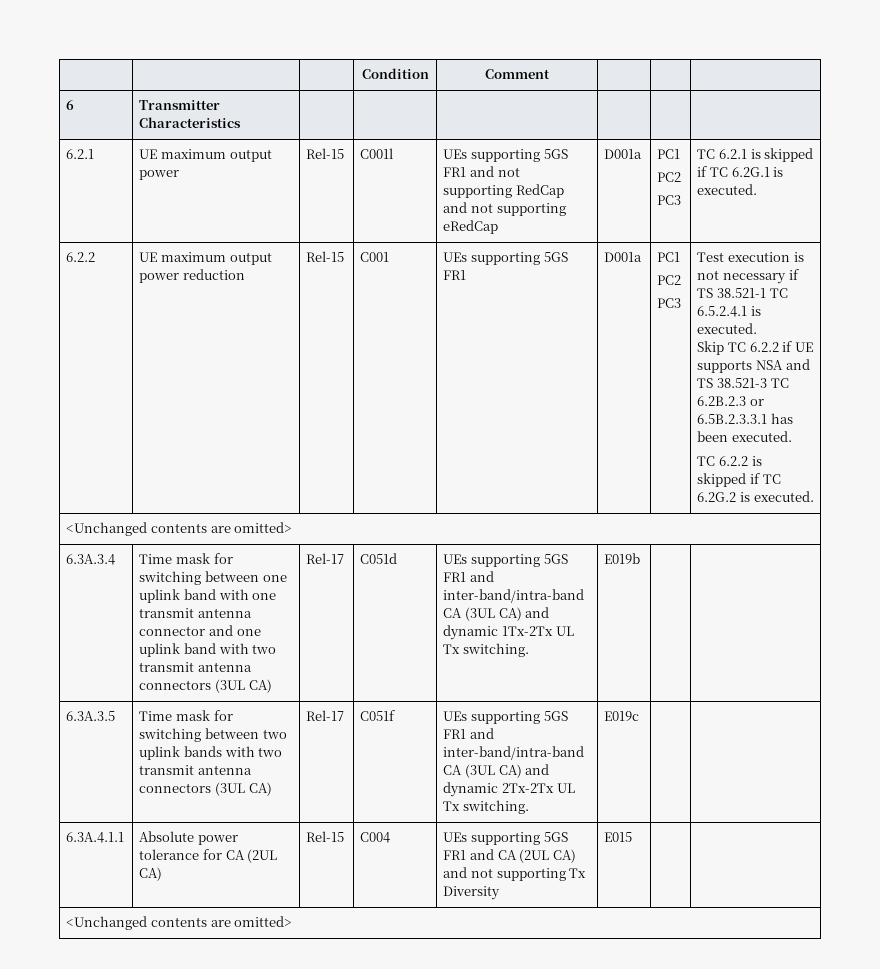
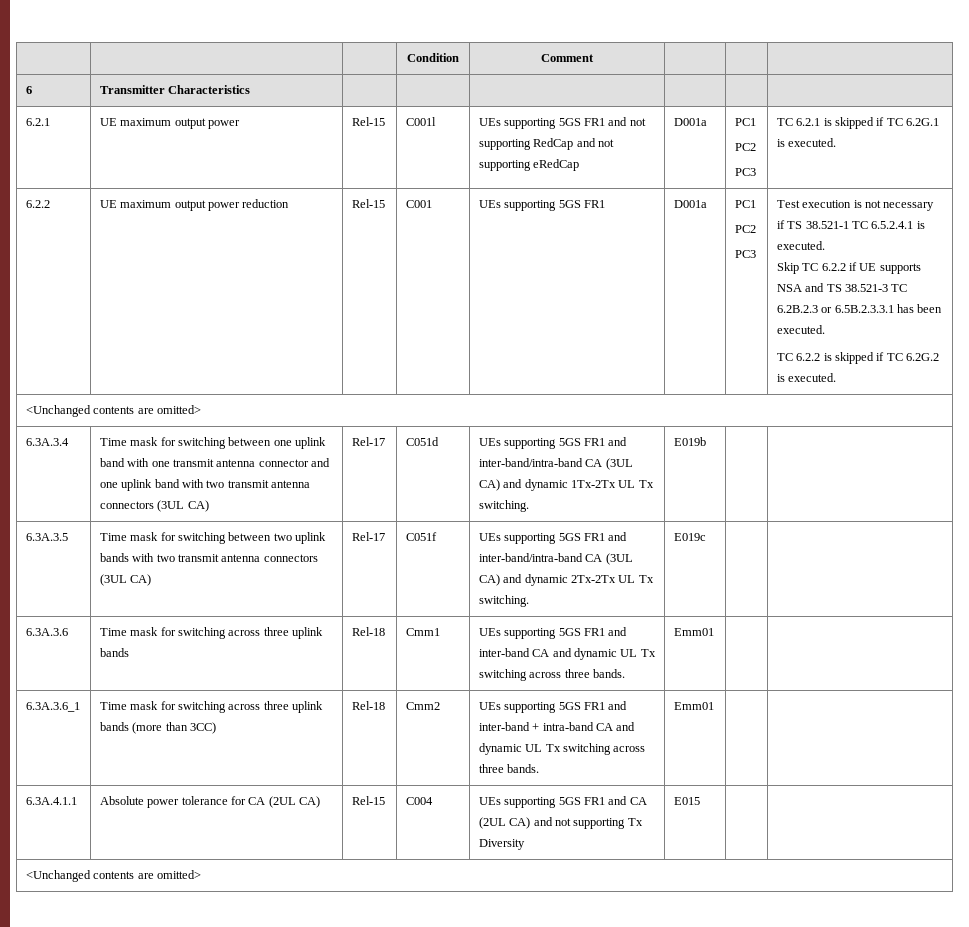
(640, 716) none -> [25,628,68,636] [99,627,324,639] [99,648,129,657] [351,627,385,636] [405,628,440,636] [478,627,628,639] [478,648,656,660] [478,669,626,681] [673,628,714,636] [25,702,80,712] [99,701,324,713] [99,722,217,734] [351,701,385,710] [405,702,440,710] [478,701,628,713] [478,722,636,731] [478,743,646,755] [478,764,540,773] [673,702,714,710] // 6.3A.3.6 | Time mask for switching across three uplink bands | Rel-18 | Cmm1 | UEs supporting 5GS FR1 and inter-band CA and dynamic UL Tx switching across three bands. | Emm01 | | // 6.3A.3.6_1 | Time mask for switching across three uplink bands (more than 3CC) | Rel-18 | Cmm2 | UEs supporting 5GS FR1 and inter-band + intra-band CA and dynamic UL Tx switching across three bands. | Emm01 | |

